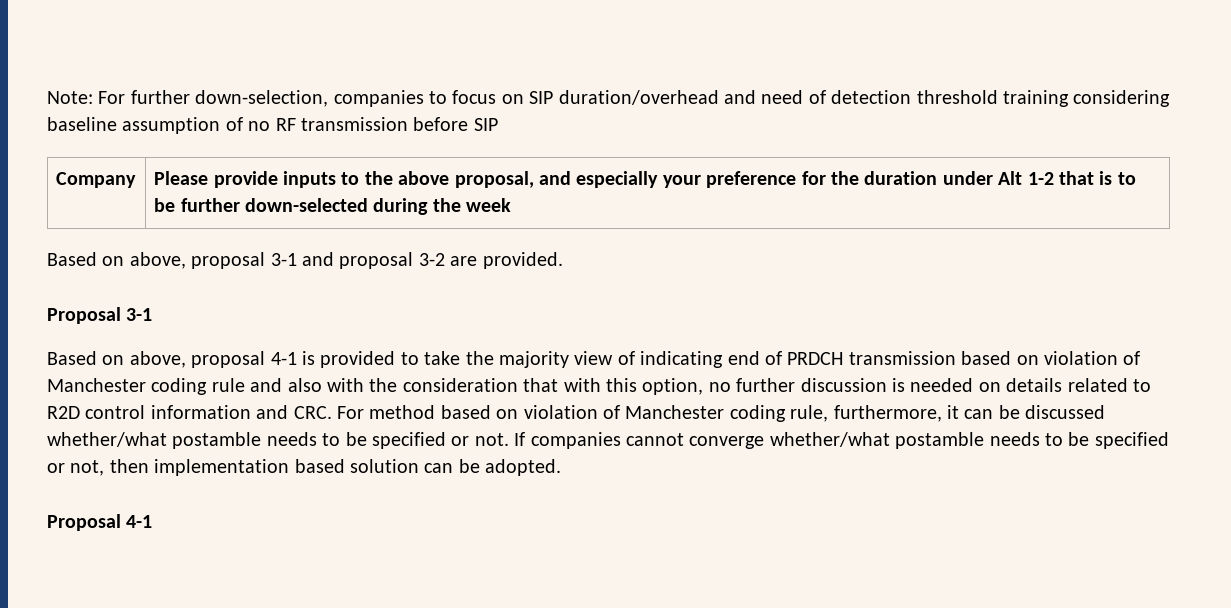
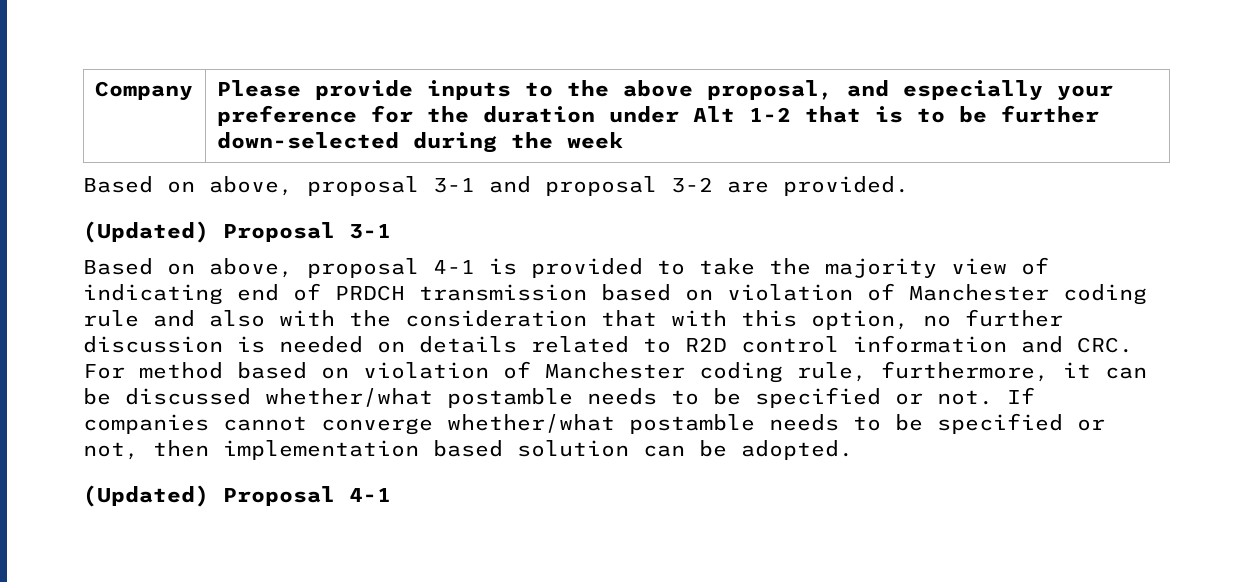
[47,90,1171,107] [47,117,498,134] Note: For further down-selection, companies to focus on SIP duration/overhead and need of detection threshold training considering baseline assumption of no RF transmission before SIP // -> (94, 91) none
(563, 260) none -> [83,221,209,243] (Updated)
(562, 467) none -> [83,485,209,507] (Updated)

